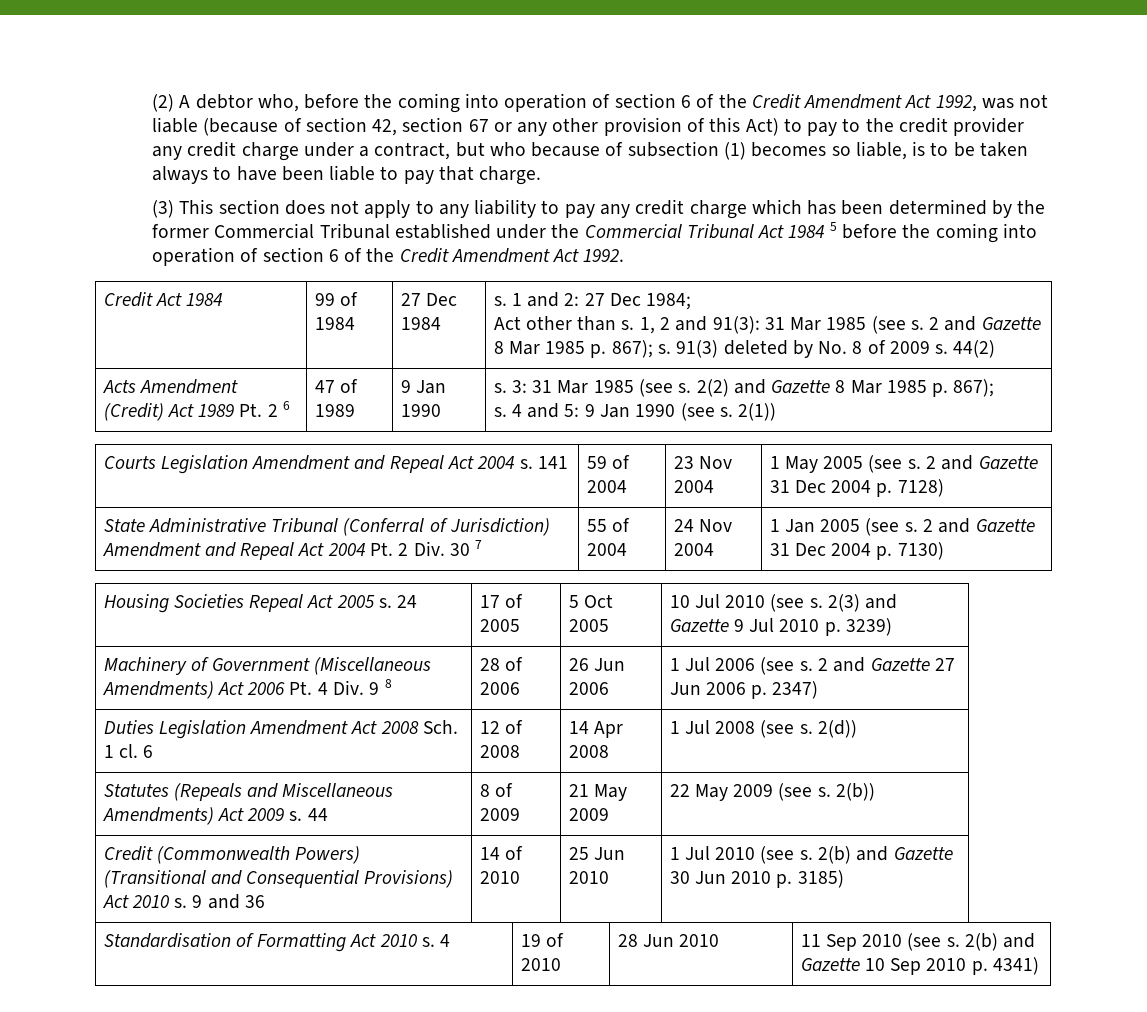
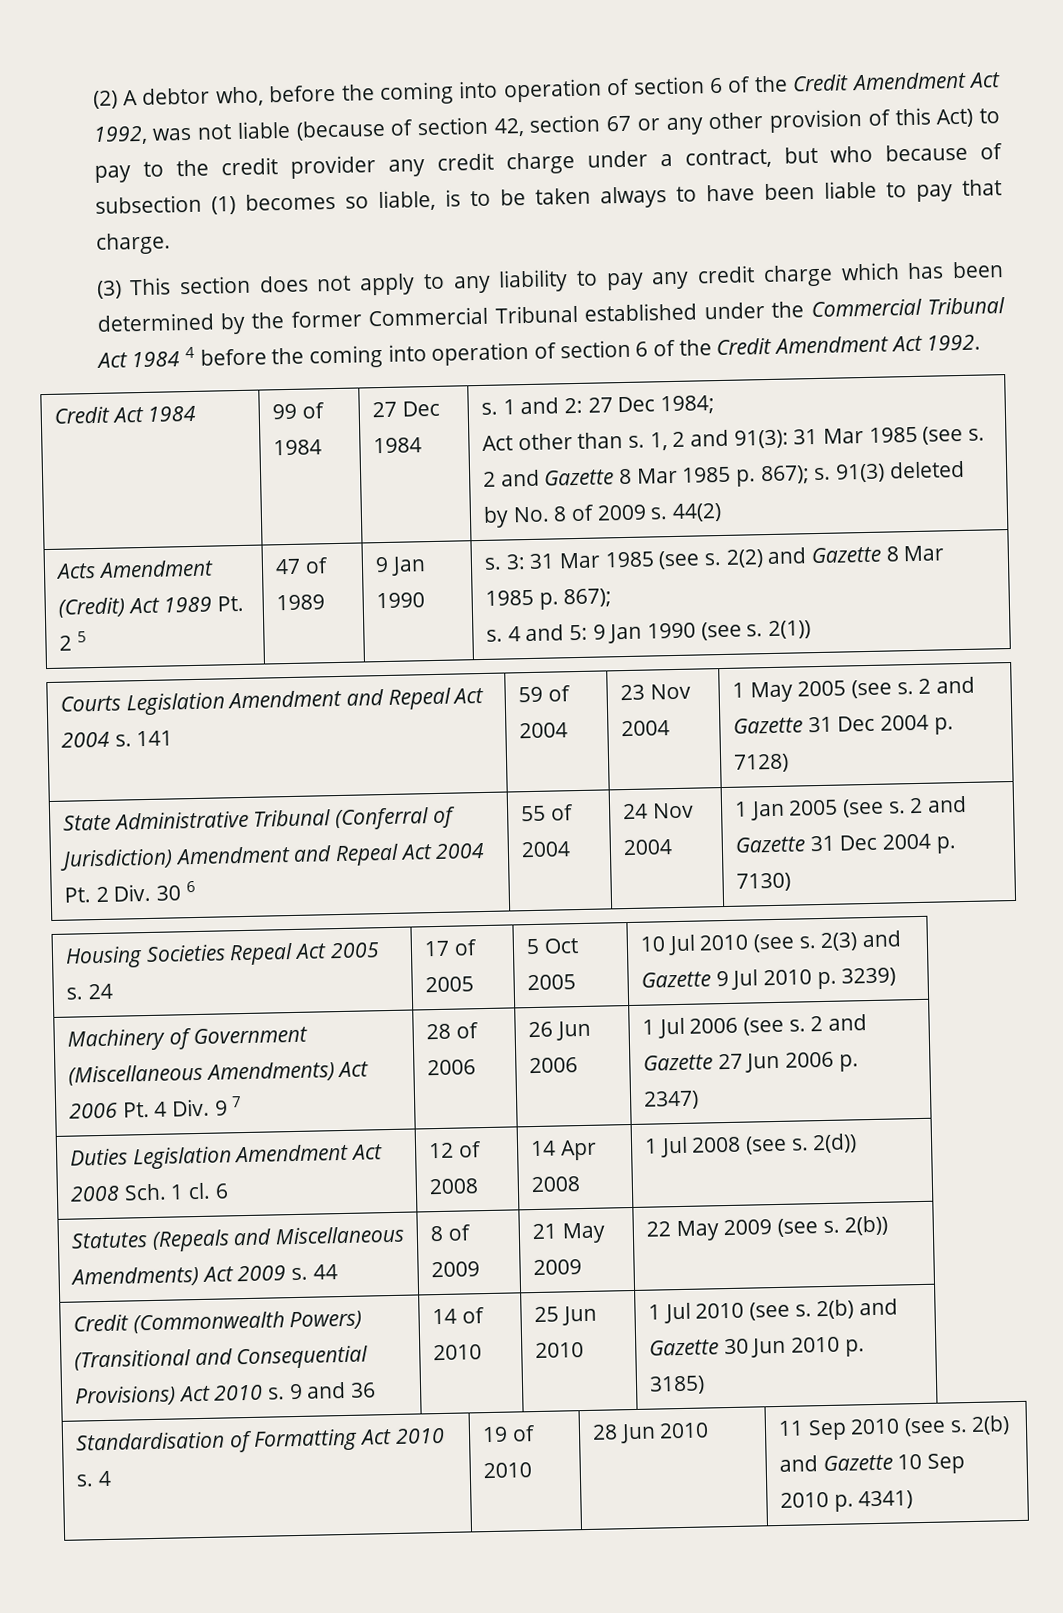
[829,222,837,231] 5 -> [184,346,195,359] 4
[283,401,291,410] 6 -> [76,631,87,643] 5
[475,540,483,549] 7 -> [185,880,196,893] 6
[384,679,392,688] 8 -> [231,1096,243,1108] 7

